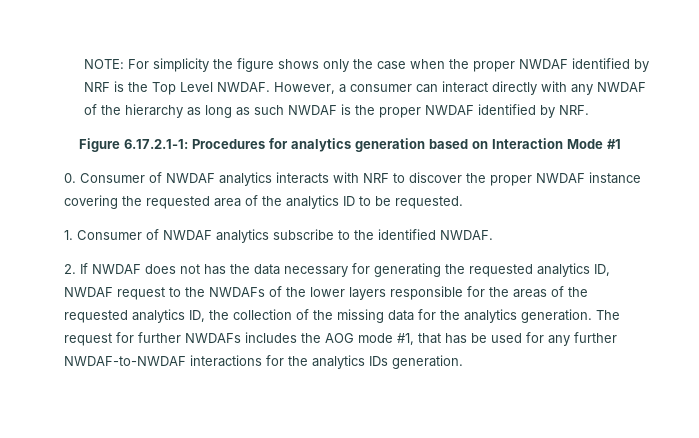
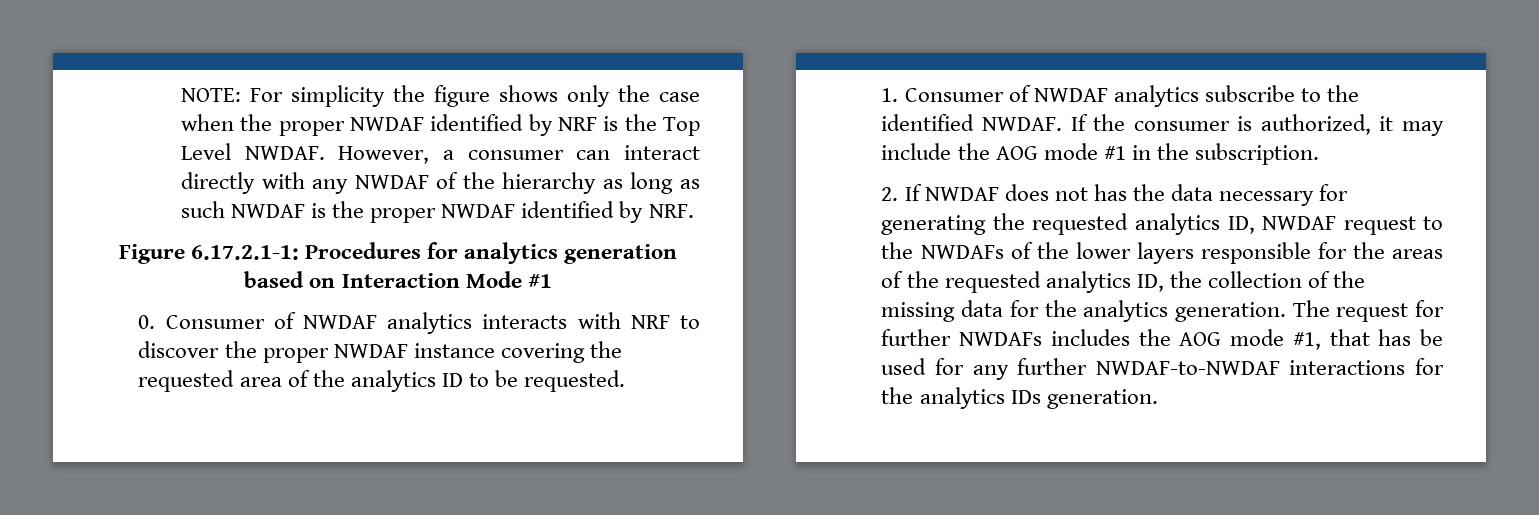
(493, 235) none -> [1070,114,1444,136] [881,143,1320,165] If the consumer is authorized, it may include the AOG mode #1 in the subscription.

